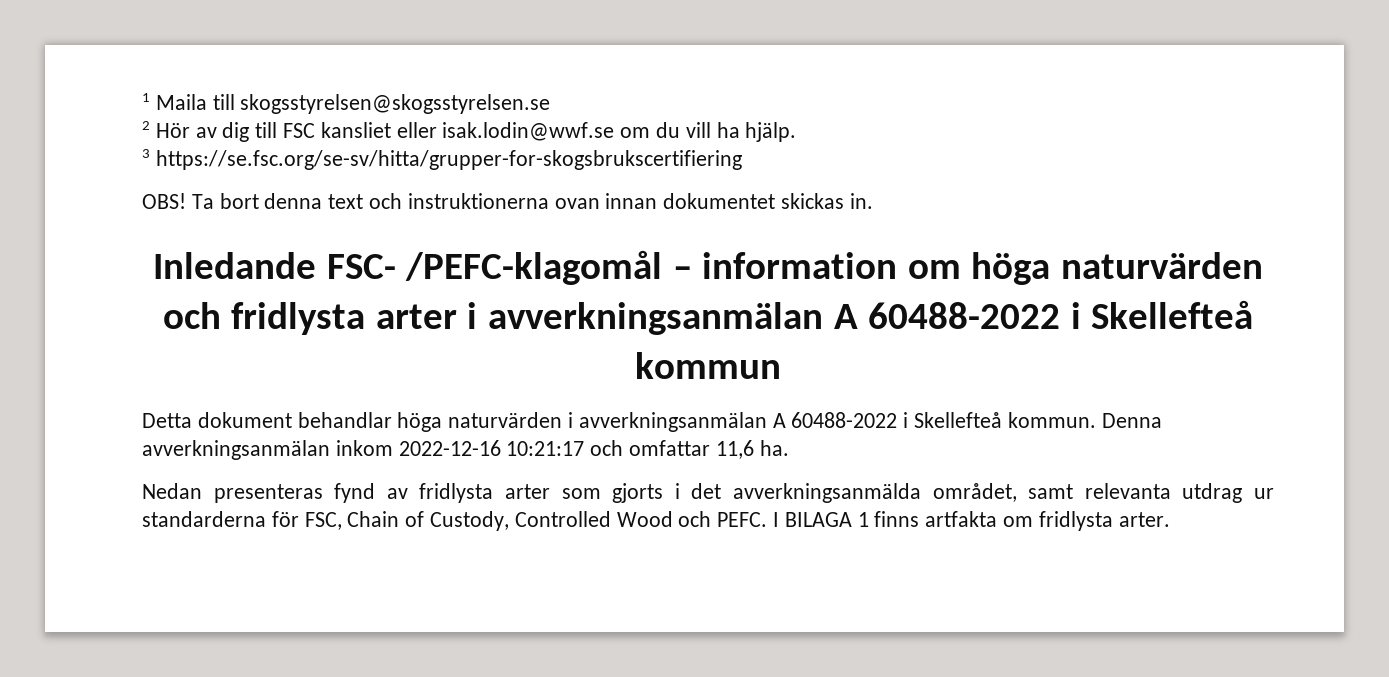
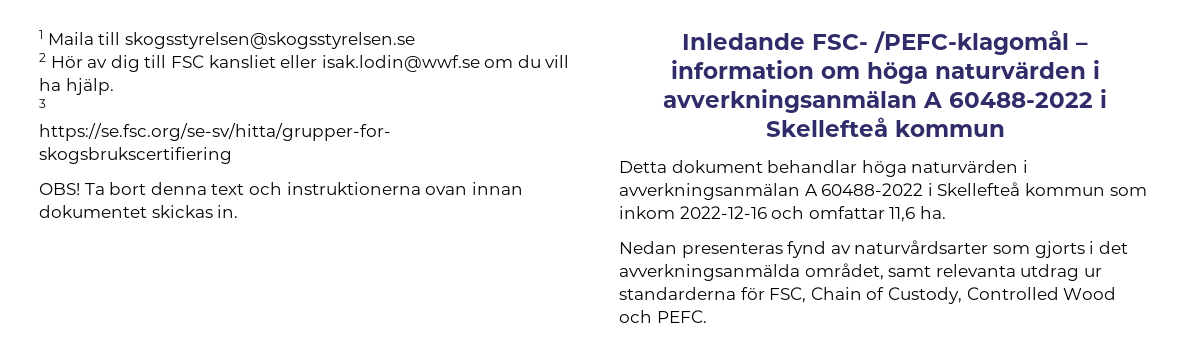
[162,302,457,335] och fridlysta arter -> (1086, 70) none
[1007,412,1162,428] [142,440,330,460] kommun. Denna avverkningsanmälan -> [1024,183,1147,196] kommun som
[506,441,585,456] 10:21:17 -> (767, 212) none
[419,483,550,503] fridlysta arter -> [854,240,989,254] naturvårdsarter
[773,511,1170,531] I BILAGA 1 finns artfakta om fridlysta arter. -> (707, 316) none

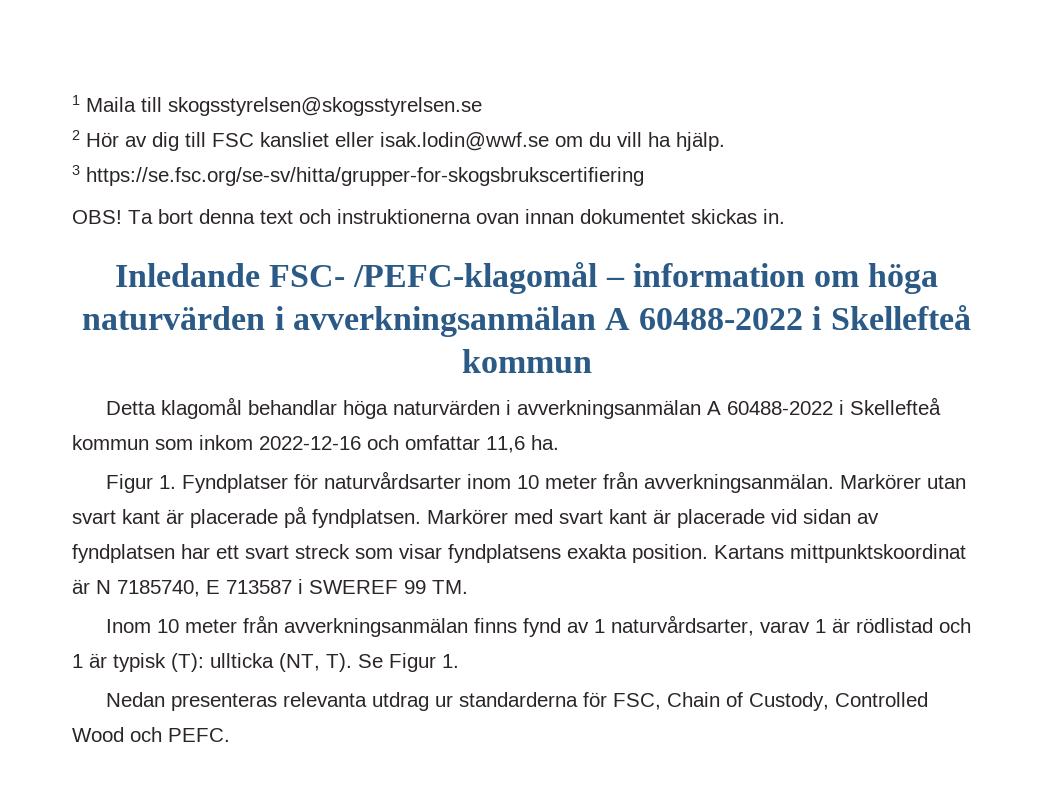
[671,160,763,173] dokument -> [160,397,242,419] klagomål
[619,240,1128,258] [619,263,932,281] Nedan presenteras fynd av naturvårdsarter som gjorts i det avverkningsanmälda området, samt -> [105,471,966,493] [72,506,879,528] [72,544,966,563] [72,579,468,597] [105,615,971,637] [72,653,459,672] [105,692,277,711] Figur 1. Fyndplatser för naturvårdsarter inom 10 meter från avverkningsanmälan. Markörer utan svart kant är placerade på fyndplatsen. Markörer med svart kant är placerade vid sidan av fyndplatsen har ett svart streck som visar fyndplatsens exakta position. Kartans mittpunktskoordinat är N 7185740, E 713587 i SWEREF 99 TM. // Inom 10 meter från avverkningsanmälan finns fynd av 1 naturvårdsarter, varav 1 är rödlistad och 1 är typisk (T): ullticka (NT, T). Se Figur 1. // Nedan presenteras

